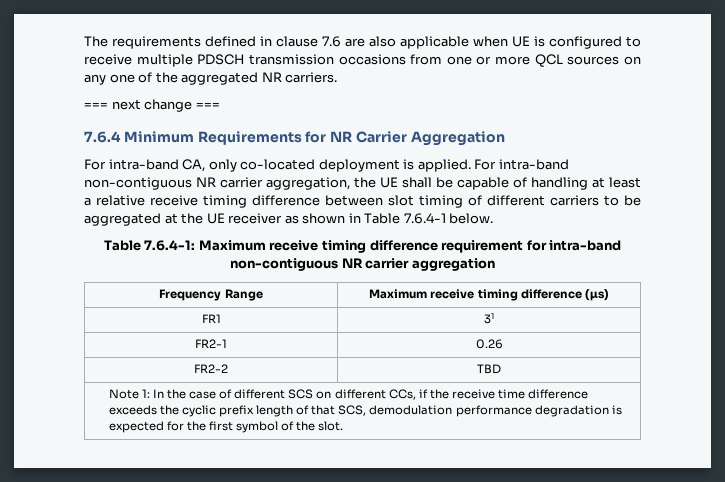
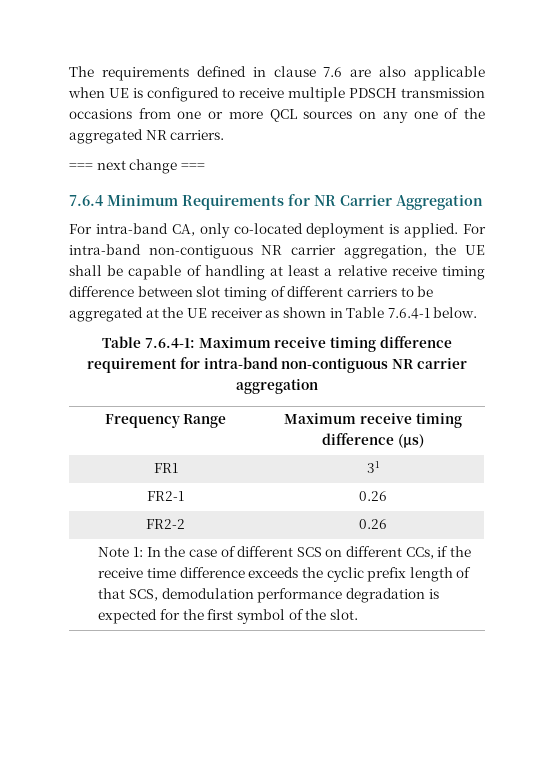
[477,364,501,374] TBD -> [359,519,387,529] 0.26

